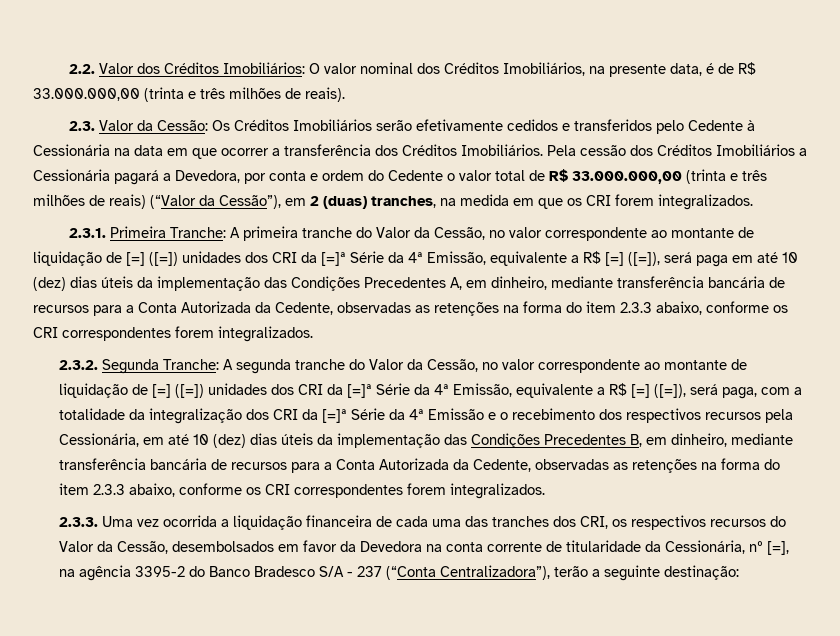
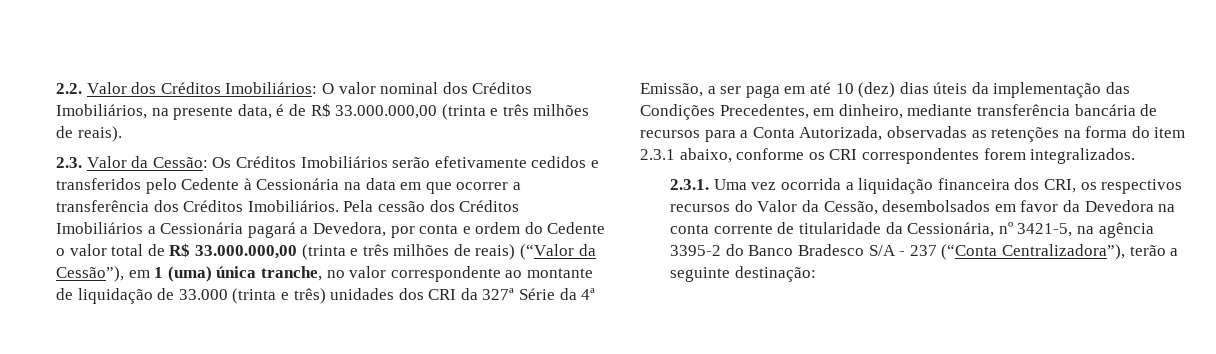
[310,194,753,210] [68,226,754,241] [33,251,692,266] 2 (duas) tranches, na medida em que os CRI forem integralizados. // 2.3.1. Primeira Tranche: A primeira tranche do Valor da Cessão, no valor correspondente ao montante de liquidação de [=] ([=]) unidades dos CRI da [=]ª Série da 4ª Emissão, equivalente a R$ [=] ([=]), será -> [154,266,593,282] [56,288,596,304] [640,83,742,97] 1 (uma) única tranche, no valor correspondente ao montante de liquidação de 33.000 (trinta e três) unidades dos CRI da 327ª Série da 4ª Emissão, a ser
[364,277,462,290] Precedentes A, -> [719,104,809,119] Precedentes,
[181,301,788,316] [33,326,313,342] [59,359,748,374] [59,383,803,399] [59,408,794,424] [59,433,794,448] [59,458,781,473] [59,483,546,499] [59,517,99,527] Autorizada da Cedente, observadas as retenções na forma do item 2.3.3 abaixo, conforme os CRI correspondentes forem integralizados. // 2.3.2. Segunda Tranche: A segunda tranche do Valor da Cessão, no valor correspondente ao montante de liquidação de [=] ([=]) unidades dos CRI da [=]ª Série da 4ª Emissão, equivalente a R$ [=] ([=]), será paga, com a totalidade da integralização dos CRI da [=]ª Série da 4ª Emissão e o recebimento dos respectivos recursos pela Cessionária, em até 10 (dez) dias úteis da implementação das Condições Precedentes B, em dinheiro, mediante transferência bancária de recursos para a Conta Autorizada da Cedente, observadas as retenções na forma do item 2.3.3 abaixo, conforme os CRI correspondentes forem integralizados. // 2.3.3. -> [799,126,1186,142] [640,148,1136,164] [670,179,710,190] Autorizada, observadas as retenções na forma do item 2.3.1 abaixo, conforme os CRI correspondentes forem integralizados. // 2.3.1.
[376,516,550,527] de cada uma das tranches -> (1010, 184) none
[767,541,790,555] [=], -> [1017,223,1073,237] 3421-5,

